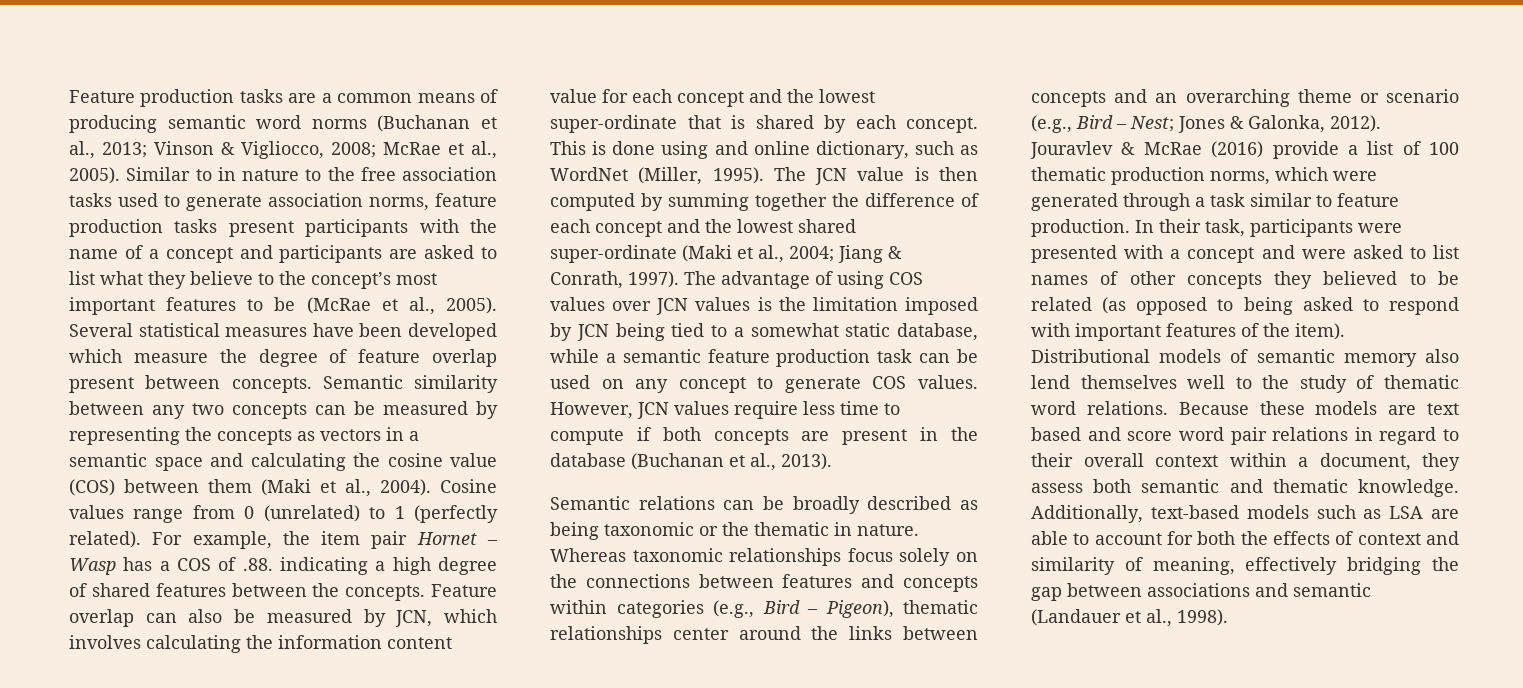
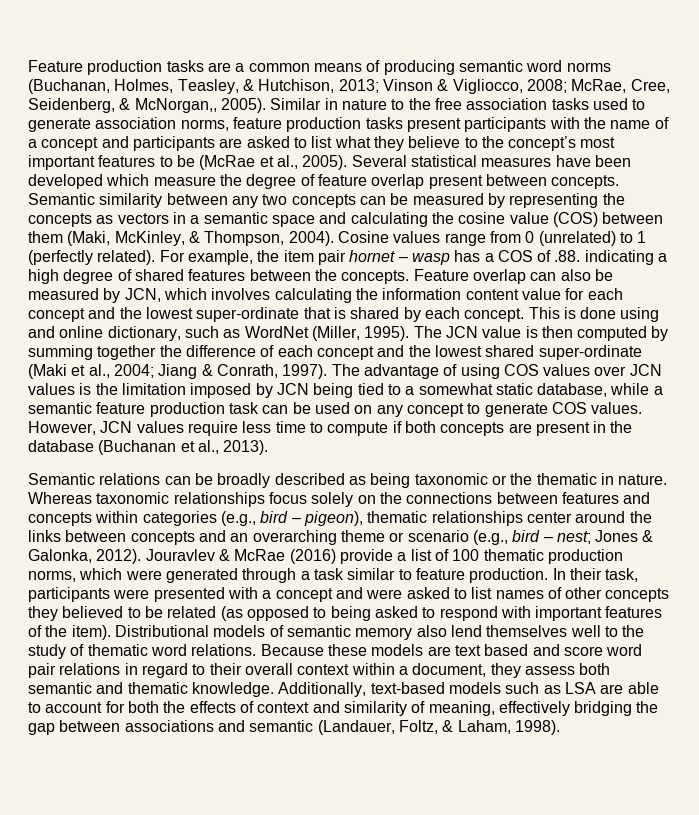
[377,115,497,132] [69,141,95,159] (Buchanan et al., -> [28,79,335,94] (Buchanan, Holmes, Teasley, & Hutchison,
[383,141,497,159] McRae et al., -> [571,79,670,93] [28,98,217,113] McRae, Cree, Seidenberg, & McNorgan,,
[195,169,212,181] to -> (322, 104) none
[261,479,371,497] (Maki et al., -> [67,231,285,246] (Maki, McKinley, & Thompson,
[416,532,498,545] [69,558,116,575] Hornet – Wasp -> [349,250,450,265] hornet – wasp
[762,600,894,618] Bird – Pigeon), -> [260,511,363,526] bird – pigeon),
[1076,115,1174,132] Bird – Nest; -> [512,530,591,544] bird – nest;
[1031,609,1172,627] (Landauer et al., -> [317,720,511,735] (Landauer, Foltz, & Laham,

